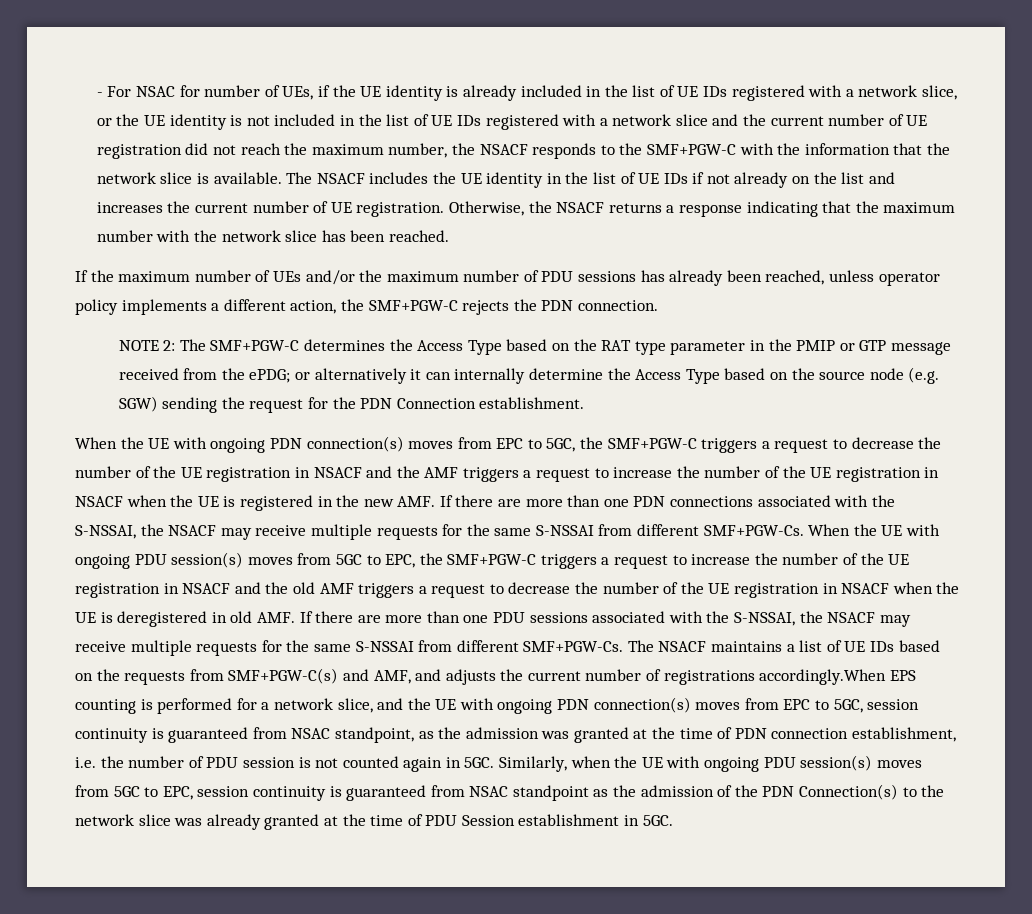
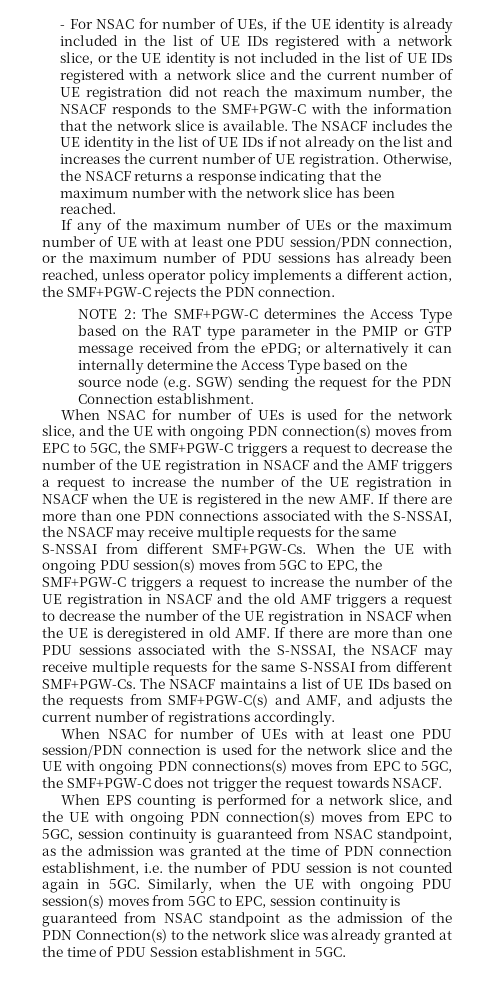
(88, 276) none -> [77,219,123,234] any of
[305,270,355,285] and/or -> [337,219,452,230] [42,236,453,250] [42,255,57,263] or the maximum number of UE with at least one PDU session/PDN connection, or
(117, 443) none -> [107,409,454,420] [42,425,105,438] NSAC for number of UEs is used for the network slice, and
[759,669,887,685] accordingly.When -> [253,711,335,726] [61,728,453,739] [42,744,453,758] [42,760,452,775] [42,777,443,792] [61,794,101,805] accordingly. // When NSAC for number of UEs with at least one PDU session/PDN connection is used for the network slice and the UE with ongoing PDN connections(s) moves from EPC to 5GC, the SMF+PGW-C does not trigger the request towards NSACF. // When

